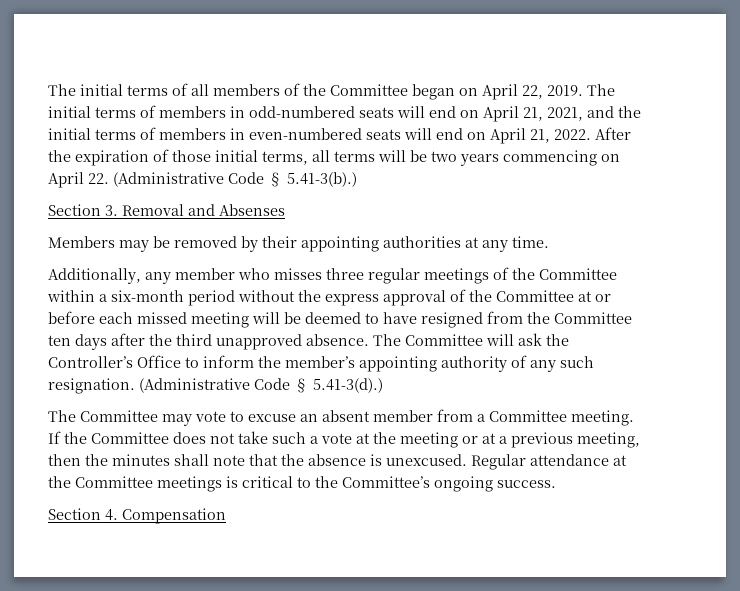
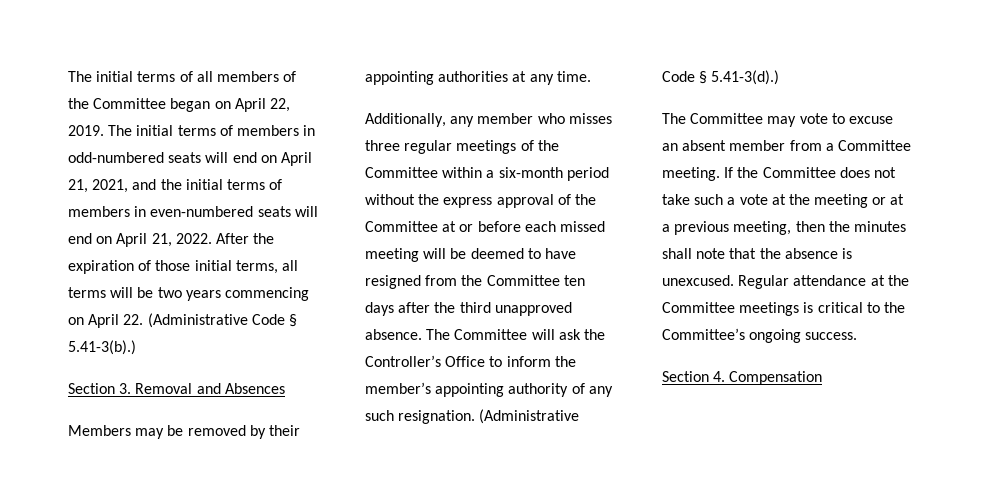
[219,204,285,216] Absenses -> [224,383,285,394] Absences

